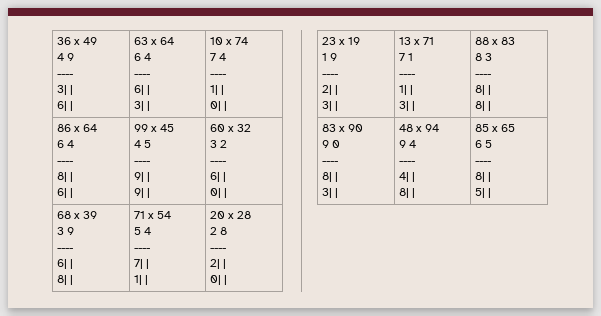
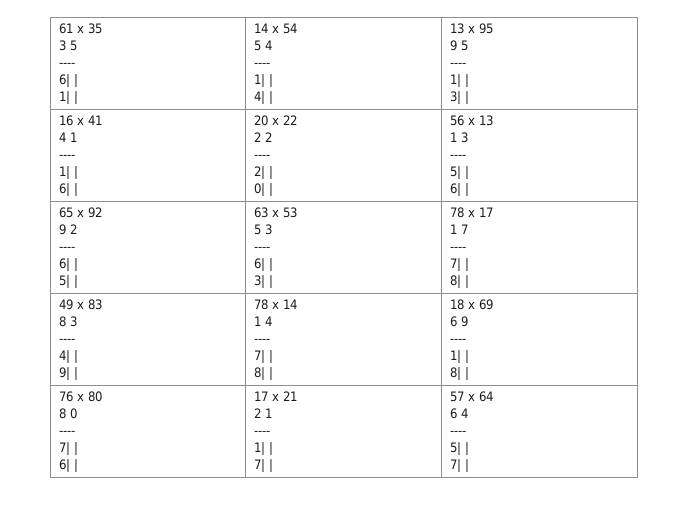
[56,37,98,45] [56,53,75,61] [56,74,73,77] [56,85,74,95] [56,101,67,111] 36 x 49 // 4 9 // ---- // 3| | // 6| -> [59,23,103,34] [59,40,78,51] [59,62,76,67] [59,74,79,88] [59,91,79,105] [254,23,298,34] [254,40,273,51] [254,62,271,67] [254,74,274,88] [254,91,274,105] [450,23,494,34] [450,40,469,51] [450,62,467,67] [450,74,470,88] [450,91,470,105] [59,115,103,126] [59,132,78,142] [59,154,76,159] [59,166,79,180] [59,183,79,197] [254,115,298,126] [254,132,273,142] [254,154,271,159] [254,166,274,180] [254,183,274,197] [450,115,494,126] [450,132,469,143] [450,154,467,159] [450,166,470,180] [450,183,470,197] [59,207,103,218] [59,224,78,235] [59,246,76,251] [59,258,79,272] [59,275,71,289] 61 x 35 // 3 5 // ---- // 6| | // 1| | | 14 x 54 // 5 4 // ---- // 1| | // 4| | | 13 x 95 // 9 5 // ---- // 1| | // 3| | // 16 x 41 // 4 1 // ---- // 1| | // 6| | | 20 x 22 // 2 2 // ---- // 2| | // 0| | | 56 x 13 // 1 3 // ---- // 5| | // 6| | // 65 x 92 // 9 2 // ---- // 6| | // 5|
[160,37,175,45] [133,53,152,61] 64 // 6 4 -> [283,207,298,218] [254,224,273,235] 53 // 5 3
[209,37,249,45] [209,53,227,61] [209,74,226,77] [209,85,225,95] [209,101,228,111] [56,124,98,132] [56,140,75,148] [56,161,73,164] [56,172,74,182] [56,188,74,198] [133,124,175,132] [133,140,152,148] [133,161,150,164] [133,172,151,182] [133,188,151,198] [209,124,252,132] [209,140,228,148] [209,161,226,164] [209,172,227,182] [209,188,228,198] [56,211,98,219] [56,227,75,235] [56,248,73,251] [56,259,74,269] [56,275,74,285] [133,211,172,219] [133,227,152,235] [133,248,150,251] [133,259,150,269] [133,275,149,285] [209,211,252,219] [209,227,228,235] [209,248,226,251] [209,259,227,269] [209,275,228,285] [321,37,361,45] [321,53,338,61] [321,74,338,77] [321,85,339,95] [321,101,339,111] [398,37,435,45] [398,53,414,61] [398,74,415,77] [398,85,414,95] [398,101,416,111] [474,37,516,45] [474,53,493,61] [474,74,491,77] [474,85,492,95] [474,101,492,111] [321,124,364,132] [321,140,341,148] [321,161,338,164] [321,172,339,182] [321,188,339,198] [398,124,440,132] [398,140,417,148] [398,161,415,164] [398,172,416,182] [398,188,416,198] [474,124,516,132] [474,140,493,148] [474,161,491,164] [474,172,492,182] [474,188,485,198] 10 x 74 // 7 4 // ---- // 1| | // 0| | // 86 x 64 // 6 4 // ---- // 8| | // 6| | | 99 x 45 // 4 5 // ---- // 9| | // 9| | | 60 x 32 // 3 2 // ---- // 6| | // 0| | // 68 x 39 // 3 9 // ---- // 6| | // 8| | | 71 x 54 // 5 4 // ---- // 7| | // 1| | | 20 x 28 // 2 8 // ---- // 2| | // 0| | // 23 x 19 // 1 9 // ---- // 2| | // 3| | | 13 x 71 // 7 1 // ---- // 1| | // 3| | | 88 x 83 // 8 3 // ---- // 8| | // 8| | // 83 x 90 // 9 0 // ---- // 8| | // 3| | | 48 x 94 // 9 4 // ---- // 4| | // 8| | | 85 x 65 // 6 5 // ---- // 8| | // 5| -> [450,207,494,218] [450,224,469,234] [450,246,467,251] [450,258,470,272] [450,275,470,289] [59,299,103,310] [59,316,78,327] [59,338,76,343] [59,350,79,364] [59,367,79,381] [254,299,298,310] [254,316,273,326] [254,338,271,343] [254,350,274,364] [254,367,274,381] [450,299,494,310] [450,316,469,327] [450,338,467,343] [450,350,470,364] [450,367,470,381] [59,391,103,402] [59,408,78,419] [59,430,76,435] [59,442,79,456] [59,459,79,473] [254,391,298,401] [254,408,273,418] [254,430,271,435] [254,442,274,456] [254,459,274,473] [450,391,494,402] [450,408,469,419] [450,430,467,435] [450,442,470,456] [450,459,462,473] 78 x 17 // 1 7 // ---- // 7| | // 8| | // 49 x 83 // 8 3 // ---- // 4| | // 9| | | 78 x 14 // 1 4 // ---- // 7| | // 8| | | 18 x 69 // 6 9 // ---- // 1| | // 8| | // 76 x 80 // 8 0 // ---- // 7| | // 6| | | 17 x 21 // 2 1 // ---- // 1| | // 7| | | 57 x 64 // 6 4 // ---- // 5| | // 7|

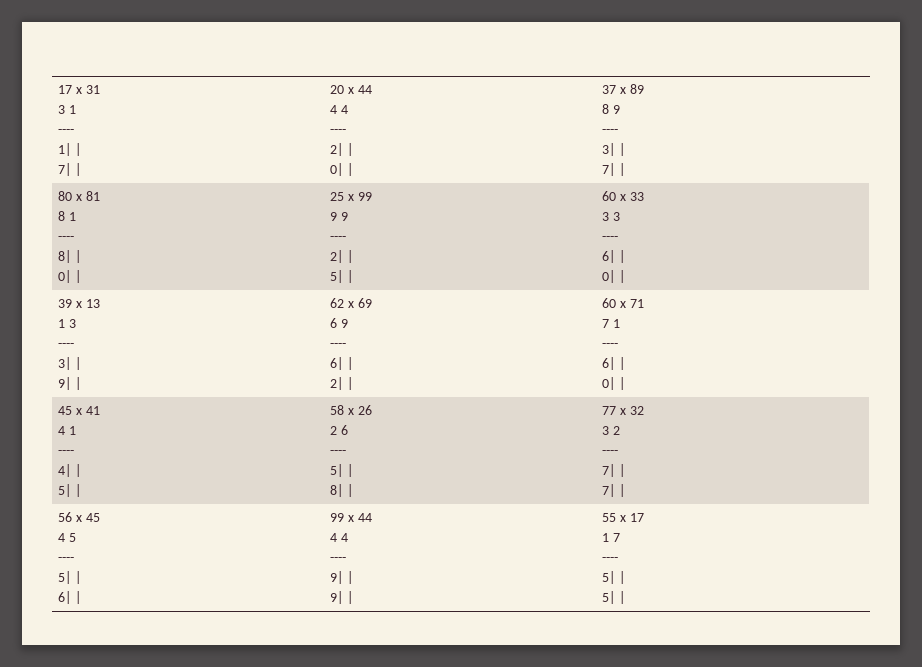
[59,23,103,34] [59,40,78,51] [59,62,76,67] [59,74,79,88] [59,91,79,105] [254,23,298,34] [254,40,273,51] [254,62,271,67] [254,74,274,88] [254,91,274,105] [450,23,494,34] [450,40,469,51] [450,62,467,67] [450,74,470,88] [450,91,470,105] [59,115,103,126] [59,132,78,142] [59,154,76,159] [59,166,79,180] [59,183,79,197] [254,115,298,126] [254,132,273,142] [254,154,271,159] [254,166,274,180] [254,183,274,197] [450,115,494,126] [450,132,469,143] [450,154,467,159] [450,166,470,180] [450,183,470,197] [59,207,103,218] [59,224,78,235] [59,246,76,251] [59,258,79,272] [59,275,79,289] [254,207,298,218] [254,224,273,235] [254,246,271,251] [254,258,274,272] [254,275,274,289] [450,207,494,218] [450,224,469,234] [450,246,467,251] [450,258,470,272] [450,275,470,289] [59,299,103,310] [59,316,78,327] [59,338,76,343] [59,350,79,364] [59,367,79,381] [254,299,298,310] [254,316,273,326] [254,338,271,343] [254,350,274,364] [254,367,274,381] [450,299,494,310] [450,316,469,327] [450,338,467,343] [450,350,470,364] [450,367,470,381] [59,391,103,402] [59,408,78,419] [59,430,76,435] [59,442,79,456] [59,459,79,473] [254,391,298,401] [254,408,262,418] 61 x 35 // 3 5 // ---- // 6| | // 1| | | 14 x 54 // 5 4 // ---- // 1| | // 4| | | 13 x 95 // 9 5 // ---- // 1| | // 3| | // 16 x 41 // 4 1 // ---- // 1| | // 6| | | 20 x 22 // 2 2 // ---- // 2| | // 0| | | 56 x 13 // 1 3 // ---- // 5| | // 6| | // 65 x 92 // 9 2 // ---- // 6| | // 5| | | 63 x 53 // 5 3 // ---- // 6| | // 3| | | 78 x 17 // 1 7 // ---- // 7| | // 8| | // 49 x 83 // 8 3 // ---- // 4| | // 9| | | 78 x 14 // 1 4 // ---- // 7| | // 8| | | 18 x 69 // 6 9 // ---- // 1| | // 8| | // 76 x 80 // 8 0 // ---- // 7| | // 6| | | 17 x 21 // 2 -> [58,85,100,94] [58,105,66,114] 17 x 31 // 3
[450,391,494,402] [450,408,469,419] [450,430,467,435] [450,442,470,456] [450,459,462,473] 57 x 64 // 6 4 // ---- // 5| | // 7| -> [330,85,372,94] [330,105,349,114] [330,129,347,134] [330,143,354,156] [330,163,354,176] [602,84,644,94] [602,104,621,114] [602,129,619,134] [602,143,626,156] [602,163,626,176] [58,191,100,201] [58,211,77,221] [58,236,75,241] [58,250,82,263] [58,270,82,283] [330,192,372,201] [330,212,349,221] [330,236,347,241] [330,250,354,263] [330,270,354,283] [602,191,644,201] [602,212,621,221] [602,236,619,241] [602,250,626,263] [602,270,626,283] [58,299,100,308] [58,319,77,328] [58,343,75,348] [58,357,82,370] [58,377,82,390] [330,298,372,308] [330,318,349,328] [330,343,347,348] [330,357,354,370] [330,377,354,390] [602,298,644,308] [602,319,621,328] [602,343,619,348] [602,357,626,370] [602,377,626,390] [58,406,100,415] [58,426,77,435] [58,450,75,455] [58,464,82,477] [58,484,82,497] [330,405,372,415] [330,425,349,435] [330,450,347,455] [330,464,354,477] [330,484,354,497] [602,406,644,415] [602,426,621,435] [602,450,619,455] [602,464,626,477] [602,484,626,497] [58,512,100,522] [58,533,77,542] [58,557,75,562] [58,571,82,584] [58,591,82,604] [330,513,372,522] [330,533,349,542] [330,557,347,562] [330,571,354,584] [330,591,354,604] [602,513,644,522] [602,533,621,542] [602,557,619,562] [602,571,626,584] [602,591,616,604] 20 x 44 // 4 4 // ---- // 2| | // 0| | | 37 x 89 // 8 9 // ---- // 3| | // 7| | // 80 x 81 // 8 1 // ---- // 8| | // 0| | | 25 x 99 // 9 9 // ---- // 2| | // 5| | | 60 x 33 // 3 3 // ---- // 6| | // 0| | // 39 x 13 // 1 3 // ---- // 3| | // 9| | | 62 x 69 // 6 9 // ---- // 6| | // 2| | | 60 x 71 // 7 1 // ---- // 6| | // 0| | // 45 x 41 // 4 1 // ---- // 4| | // 5| | | 58 x 26 // 2 6 // ---- // 5| | // 8| | | 77 x 32 // 3 2 // ---- // 7| | // 7| | // 56 x 45 // 4 5 // ---- // 5| | // 6| | | 99 x 44 // 4 4 // ---- // 9| | // 9| | | 55 x 17 // 1 7 // ---- // 5| | // 5|

